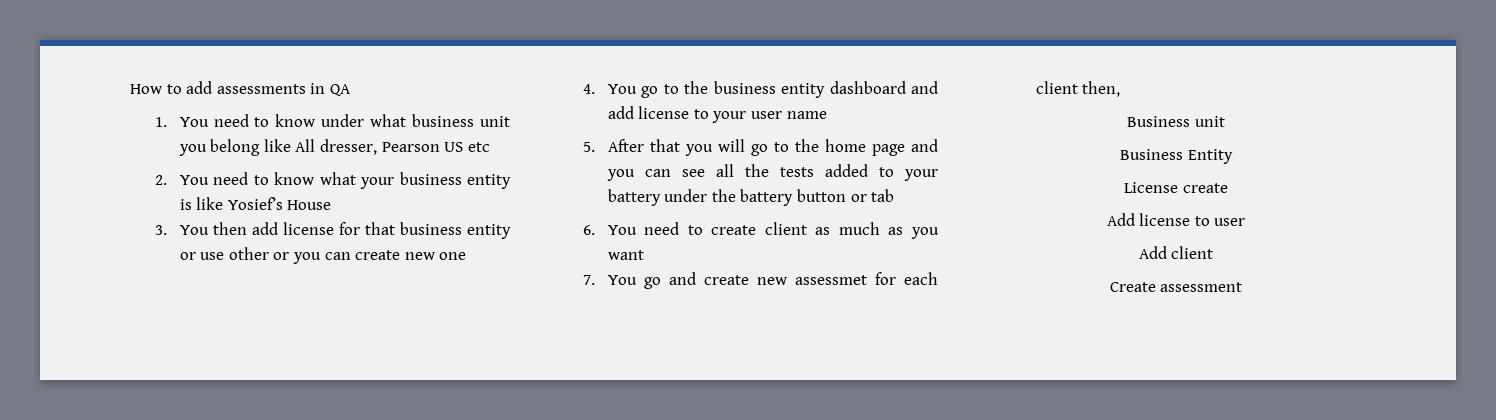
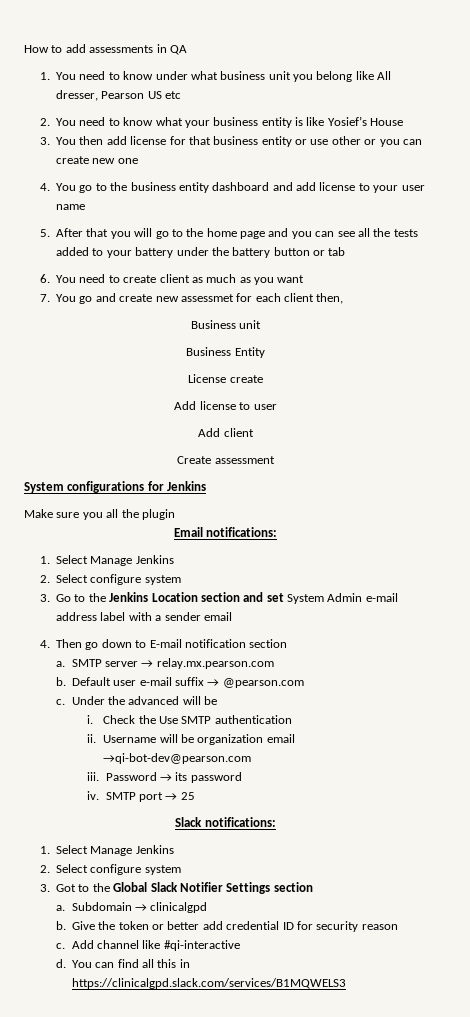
(1243, 287) none -> [24,481,207,493] [24,509,175,520] [173,527,278,537] [39,555,174,566] [39,574,181,585] [39,592,398,604] [56,612,232,621] [39,639,288,650] [55,658,274,669] [55,677,304,688] [55,696,218,705] [87,715,292,724] [87,734,295,745] [103,753,252,764] [87,772,242,783] [87,791,195,802] [175,817,276,827] [39,845,174,856] [39,864,181,875] [39,882,313,894] [55,902,208,913] [55,921,398,932] [55,940,240,951] [55,959,190,968] [71,978,346,989] // System configurations for Jenkins // Make sure you all the plugin // Email notifications: // 1. Select Manage Jenkins // 2. Select configure system // 3. Go to the Jenkins Location section and set System Admin e-mail address label with a sender email // 4. Then go down to E-mail notification section // a. SMTP server → relay.mx.pearson.com // b. Default user e-mail suffix → @pearson.com // c. Under the advanced will be // i. Check the Use SMTP authentication // ii. Username will be organization email →qi-bot-dev@pearson.com // iii. Password → its password // iv. SMTP port → 25 // Slack notifications: // 1. Select Manage Jenkins // 2. Select configure system // 3. Got to the Global Slack Notifier Settings section // a. Subdomain → clinicalgpd // b. Give the token or better add credential ID for security reason // c. Add channel like #qi-interactive // d. You can find all this in https://clinicalgpd.slack.com/services/B1MQWELS3

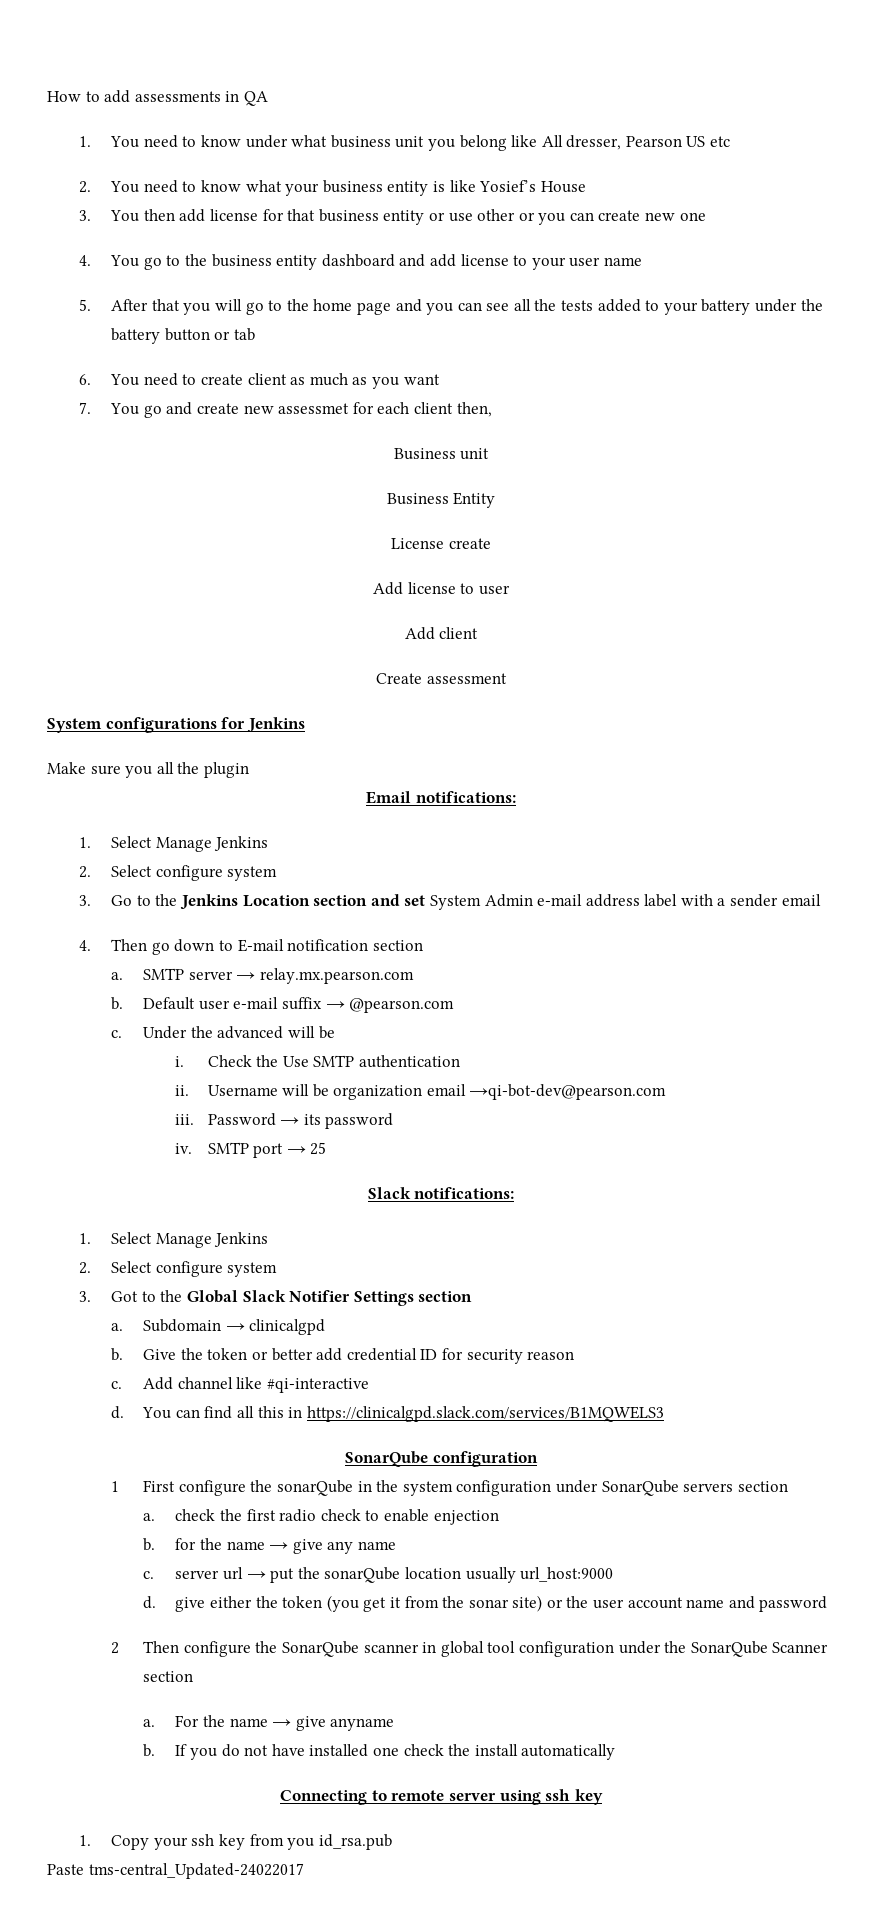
(346, 983) none -> [345,1451,538,1467] [111,1480,788,1496] [143,1509,499,1525] [143,1538,396,1554] [143,1567,614,1583] [143,1595,828,1612] [111,1641,829,1657] [143,1671,194,1682] [143,1715,395,1731] [143,1744,616,1760] [280,1789,603,1805] [79,1834,392,1850] [47,1863,304,1879] // SonarQube configuration // 1 First configure the sonarQube in the system configuration under SonarQube servers section // a. check the first radio check to enable enjection // b. for the name → give any name // c. server url → put the sonarQube location usually url_host:9000 // d. give either the token (you get it from the sonar site) or the user account name and password // 2 Then configure the SonarQube scanner in global tool configuration under the SonarQube Scanner section // a. For the name → give anyname // b. If you do not have installed one check the install automatically // Connecting to remote server using ssh key // 1. Copy your ssh key from you id_rsa.pub // Paste tms-central_Updated-24022017

